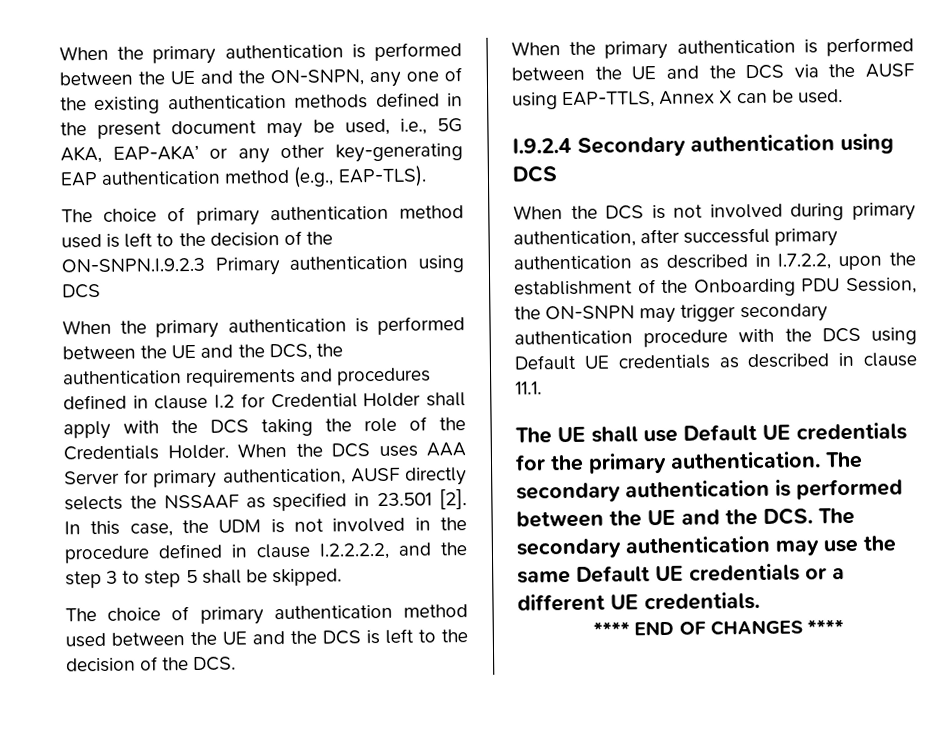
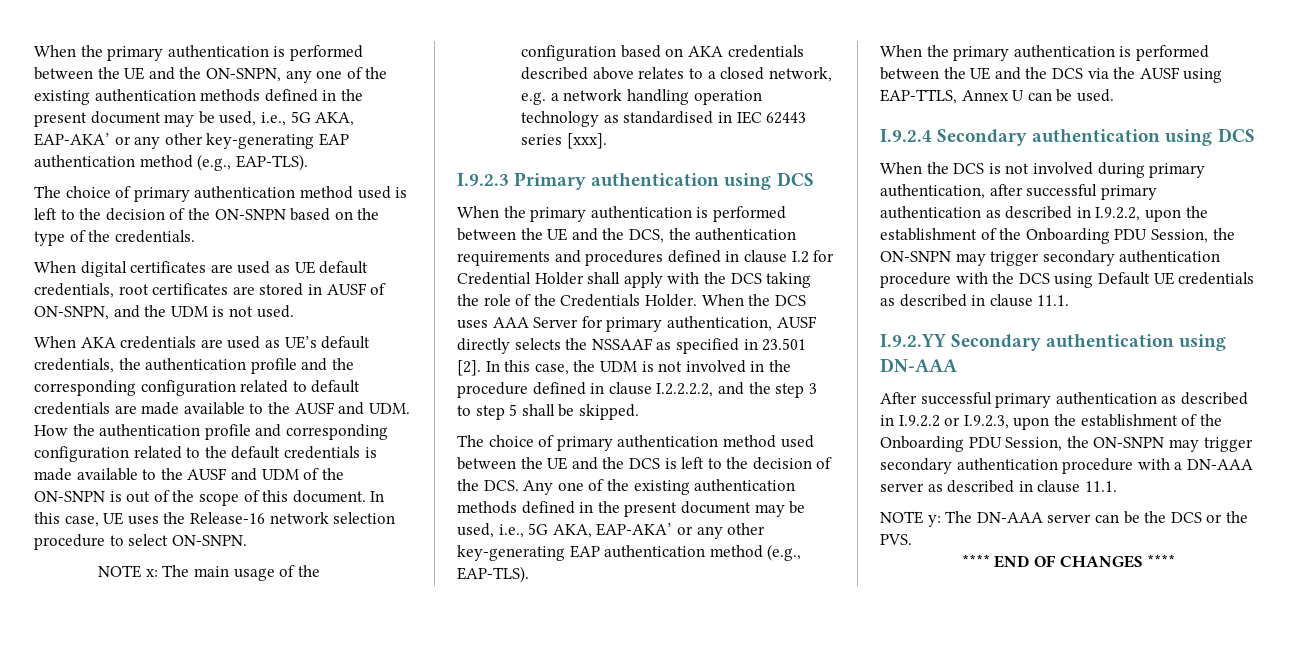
[61,257,205,273] ON-SNPN.I.9.2.3 -> [214,208,380,221] [34,230,195,246] [34,261,369,277] [34,283,387,298] [34,305,294,320] [34,336,371,349] [34,358,354,374] [34,380,361,396] [34,402,410,415] [34,424,388,440] [34,446,377,462] [34,468,344,481] [34,490,385,506] [34,512,396,527] [34,534,247,550] [98,565,320,581] [521,45,804,61] [521,67,832,82] [521,89,762,105] [521,111,807,127] [521,133,607,149] [457,173,509,186] ON-SNPN based on the type of the credentials. // When digital certificates are used as UE default credentials, root certificates are stored in AUSF of ON-SNPN, and the UDM is not used. // When AKA credentials are used as UE’s default credentials, the authentication profile and the corresponding configuration related to default credentials are made available to the AUSF and UDM. How the authentication profile and corresponding configuration related to the default credentials is made available to the AUSF and UDM of the ON-SNPN is out of the scope of this document. In this case, UE uses the Release-16 network selection procedure to select ON-SNPN. // NOTE x: The main usage of the configuration based on AKA credentials described above relates to a closed network, e.g. a network handling operation technology as standardised in IEC 62443 series [xxx]. // I.9.2.3
(237, 664) none -> [523,479,796,495] [457,501,806,517] [457,523,766,539] [457,544,802,561] [457,566,529,583] Any one of the existing authentication methods defined in the present document may be used, i.e., 5G AKA, EAP-AKA’ or any other key-generating EAP authentication method (e.g., EAP-TLS).
[719,90,733,104] X -> [1012,90,1025,101] U
[777,253,832,270] I.7.2.2, -> [1095,207,1141,221] I.9.2.2,
[515,422,907,444] [515,451,863,474] [516,478,903,503] [516,507,855,528] [516,535,896,559] [517,563,845,584] [517,591,760,612] The UE shall use Default UE credentials for the primary authentication. The secondary authentication is performed between the UE and the DCS. The secondary authentication may use the same Default UE credentials or a different UE credentials. -> [880,334,1227,351] [880,358,957,372] [880,392,1248,408] [880,414,1222,430] [880,436,1253,452] [880,458,1253,474] [880,480,1117,493] [880,511,1248,527] [880,534,912,545] I.9.2.YY Secondary authentication using DN-AAA // After successful primary authentication as described in I.9.2.2 or I.9.2.3, upon the establishment of the Onboarding PDU Session, the ON-SNPN may trigger secondary authentication procedure with a DN-AAA server as described in clause 11.1. // NOTE y: The DN-AAA server can be the DCS or the PVS.

